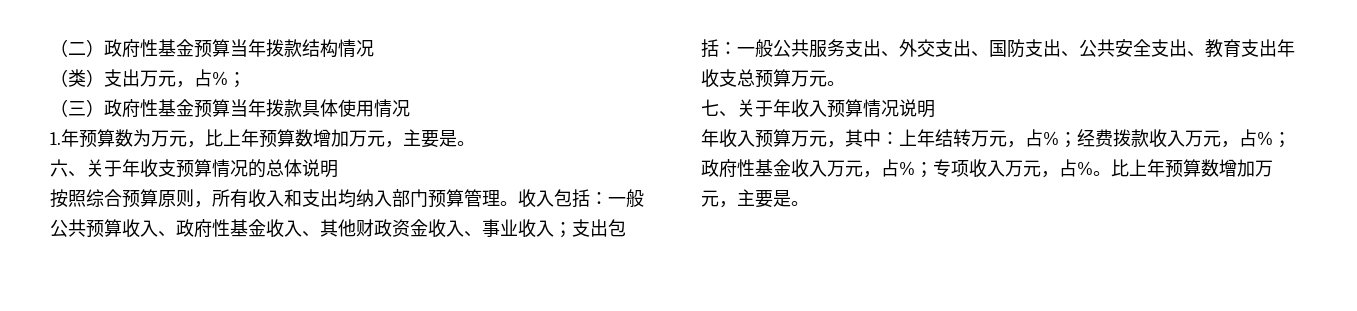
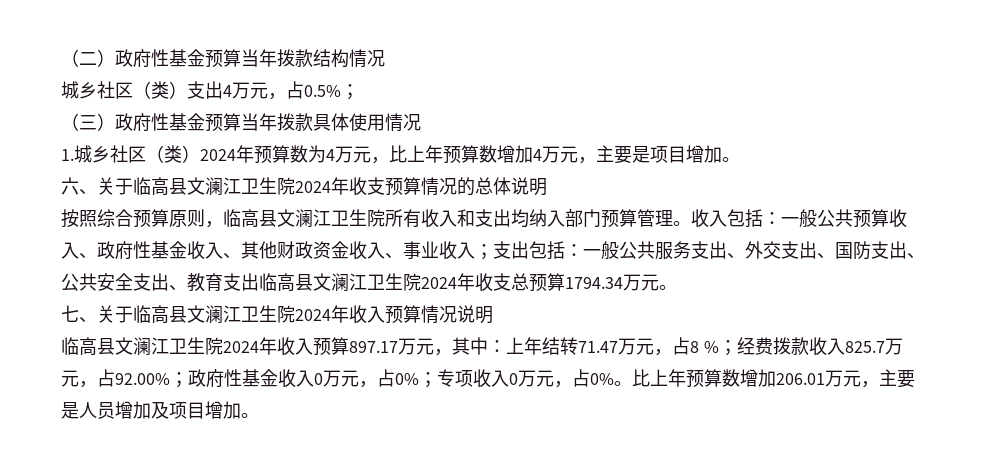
(374, 48) none -> [61,81,133,99] 城乡社区
[140,69,228,88] 万元，占% -> [223,81,341,100] 4万元，占0.5%
(61, 138) none -> [74,145,236,163] 城乡社区（类）2024
(151, 138) none -> [326,149,335,161] 4
[349,129,457,148] 万元，主要是 -> [533,145,722,164] 4万元，主要是项目增加
(122, 168) none -> [133,177,331,196] 临高县文澜江卫生院2024
(212, 204) none -> [223,209,385,228] 临高县文澜江卫生院
(1277, 48) none -> [259,273,457,292] 临高县文澜江卫生院2024
(791, 78) none -> [565,277,623,289] 1794.34
(773, 108) none -> [133,305,331,324] 临高县文澜江卫生院2024
[701,129,791,148] 年收入预算 -> [61,337,398,356] 临高县文澜江卫生院2024年收入预算897.17
[971,129,1043,148] 万元，占 -> [578,337,699,356] 71.47万元，占8
[1185,129,1273,148] 万元，占% -> [844,338,903,355] [61,369,170,388] 825.7万元，占92.00%
[827,159,915,178] 万元，占% -> [314,369,419,388] 0万元，占0%
[1005,159,1093,178] 万元，占% -> [509,369,614,388] 0万元，占0%
[1255,160,1273,177] [701,189,791,208] 万元，主要是 -> [776,369,915,388] [61,401,241,419] 206.01万元，主要是人员增加及项目增加

